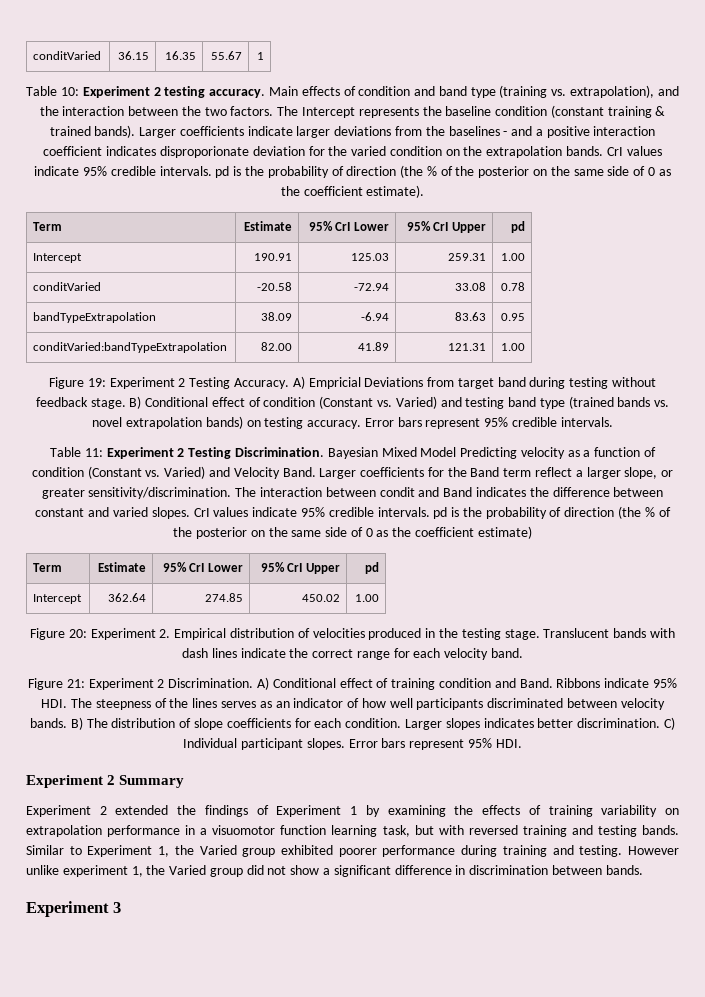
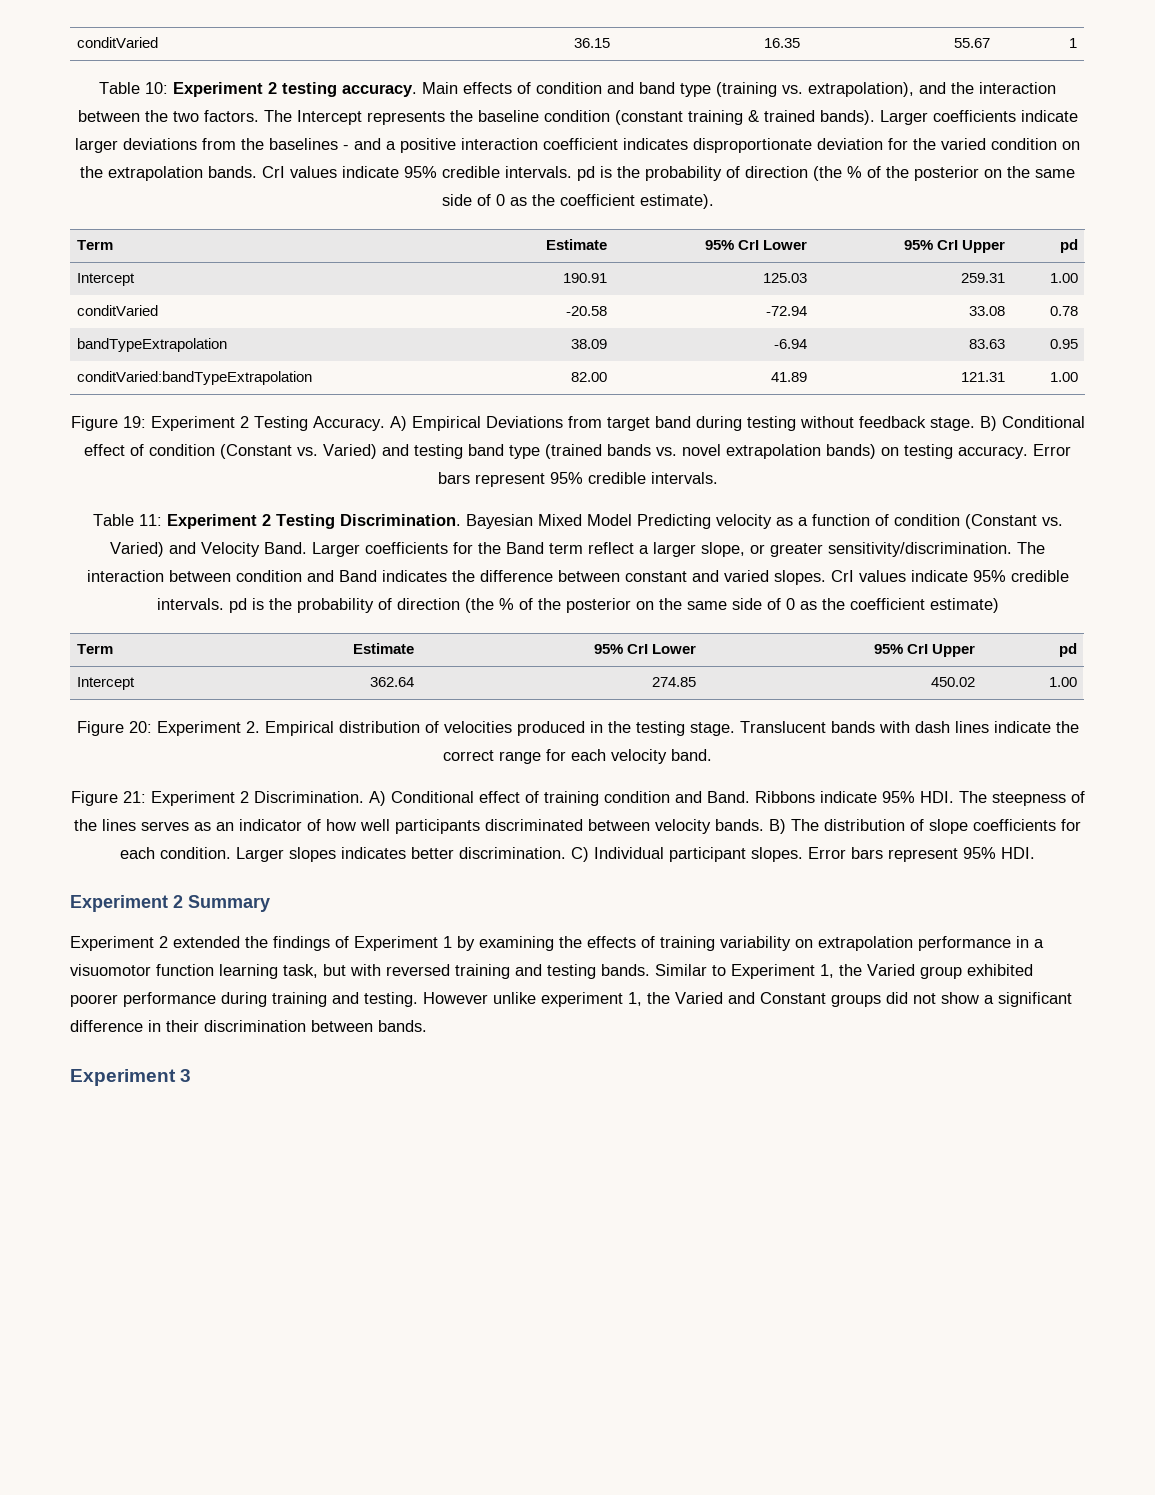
[159,146,249,158] disproporionate -> [693,138,812,153] disproportionate
[308,377,361,389] Empricial -> [411,416,481,431] Empirical
[379,487,415,497] condit -> [235,570,302,582] condition
[209,868,243,877] group -> [728,992,881,1007] and Constant groups
(466, 870) none -> [166,1020,199,1032] their

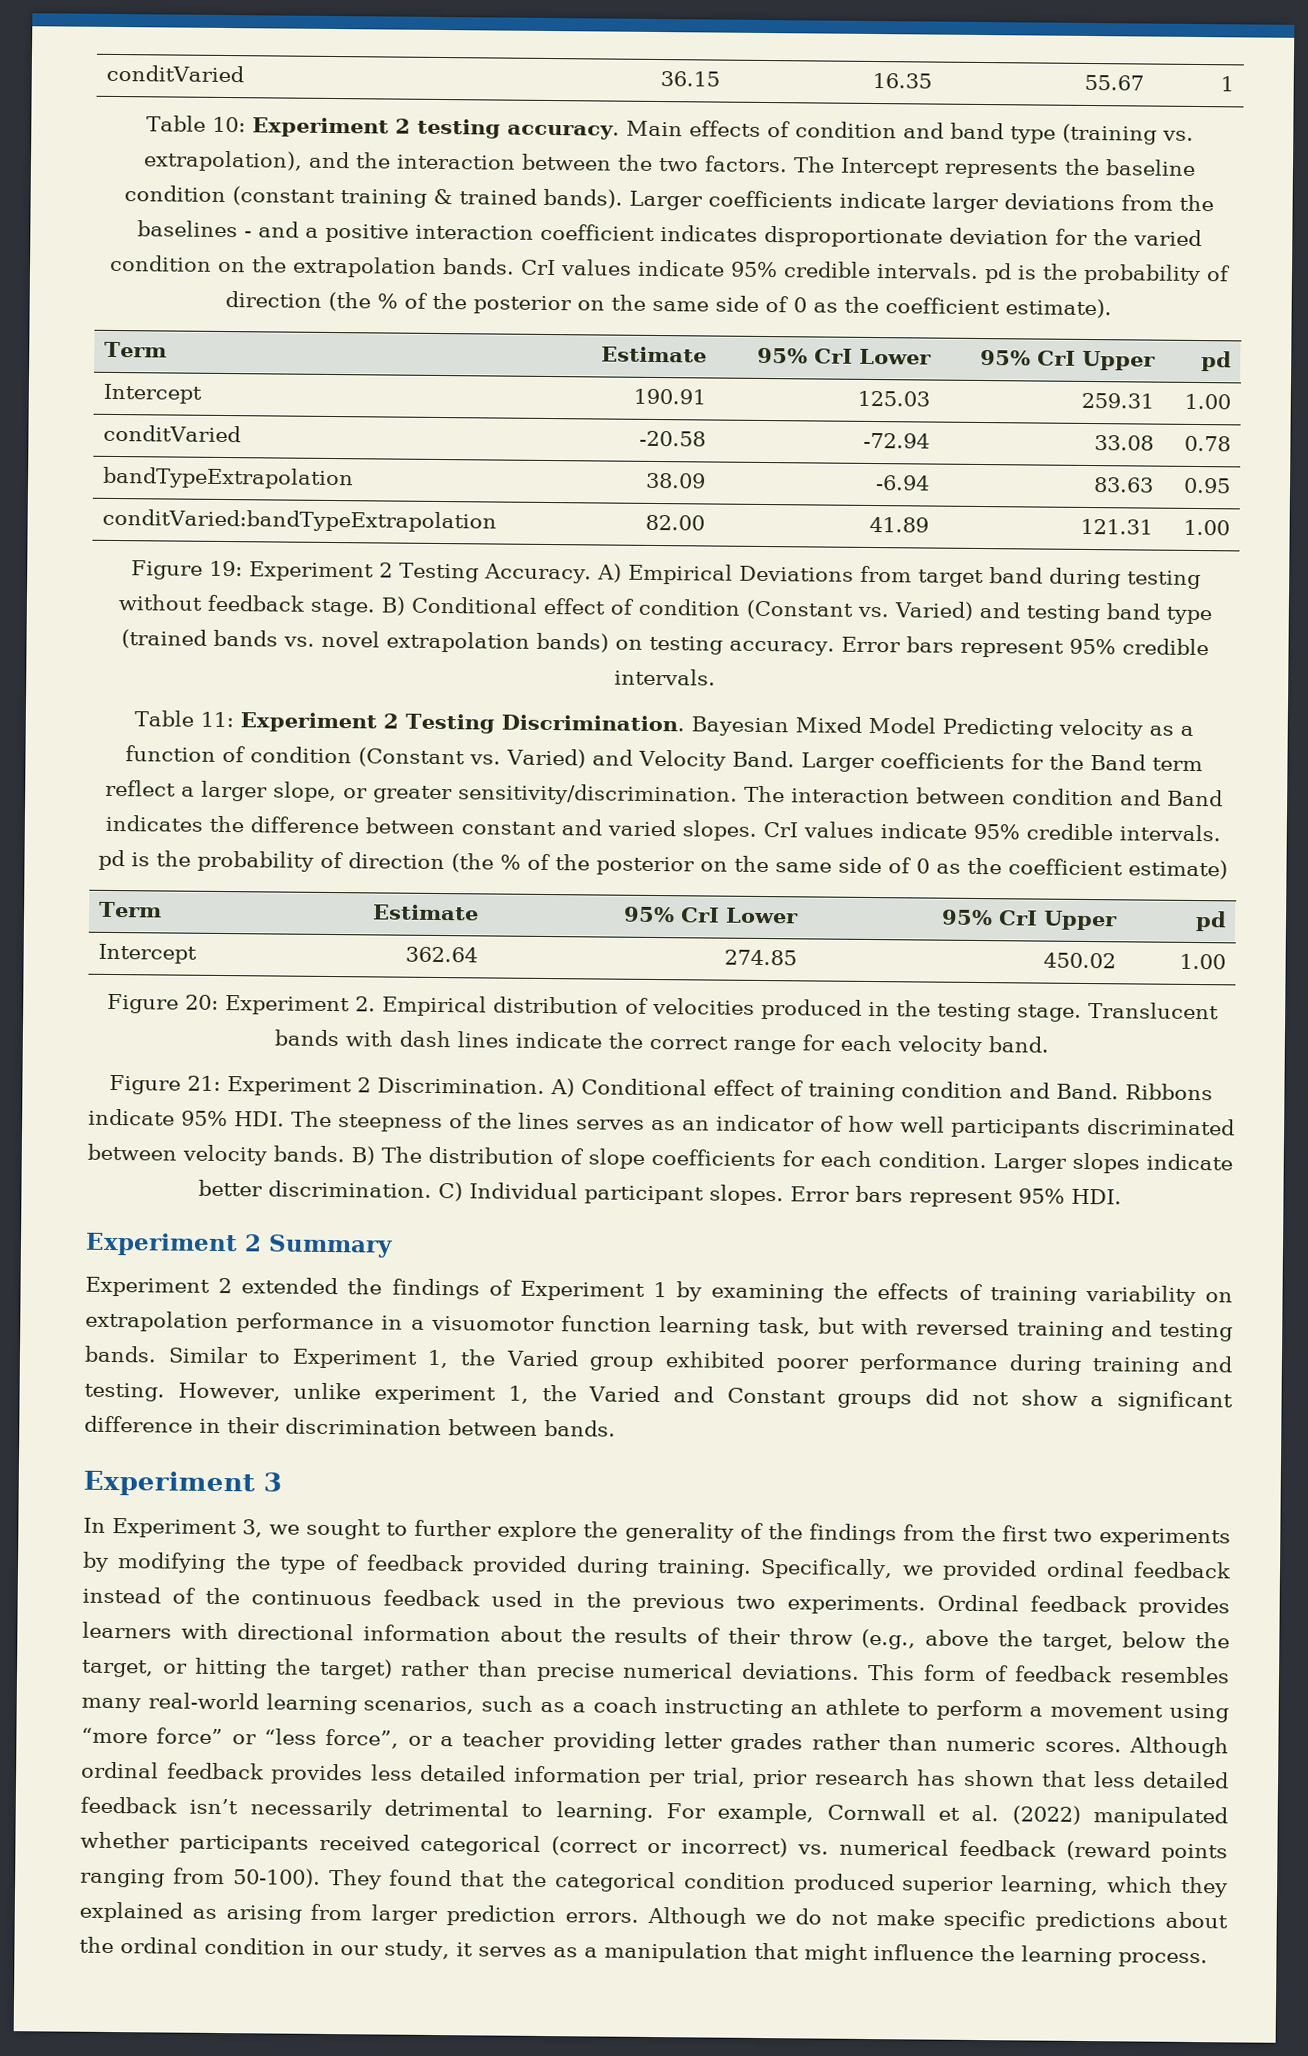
[341,847,406,859] indicates -> [1146,1153,1233,1171] indicate
[423,992,488,1004] However -> [177,1382,281,1402] However,
(192, 1075) none -> [83,1517,1231,1548] [82,1551,1232,1581] [82,1586,1230,1618] [82,1621,1231,1652] [81,1657,1230,1684] [81,1692,1229,1723] [81,1727,1230,1758] [81,1761,1229,1789] [80,1796,1228,1828] [80,1831,1228,1863] [80,1867,1228,1898] [79,1901,1229,1932] [79,1936,1208,1968] // In Experiment 3, we sought to further explore the generality of the findings from the first two experiments by modifying the type of feedback provided during training. Specifically, we provided ordinal feedback instead of the continuous feedback used in the previous two experiments. Ordinal feedback provides learners with directional information about the results of their throw (e.g., above the target, below the target, or hitting the target) rather than precise numerical deviations. This form of feedback resembles many real-world learning scenarios, such as a coach instructing an athlete to perform a movement using “more force” or “less force”, or a teacher providing letter grades rather than numeric scores. Although ordinal feedback provides less detailed information per trial, prior research has shown that less detailed feedback isn’t necessarily detrimental to learning. For example, Cornwall et al. (2022) manipulated whether participants received categorical (correct or incorrect) vs. numerical feedback (reward points ranging from 50-100). They found that the categorical condition produced superior learning, which they explained as arising from larger prediction errors. Although we do not make specific predictions about the ordinal condition in our study, it serves as a manipulation that might influence the learning process.

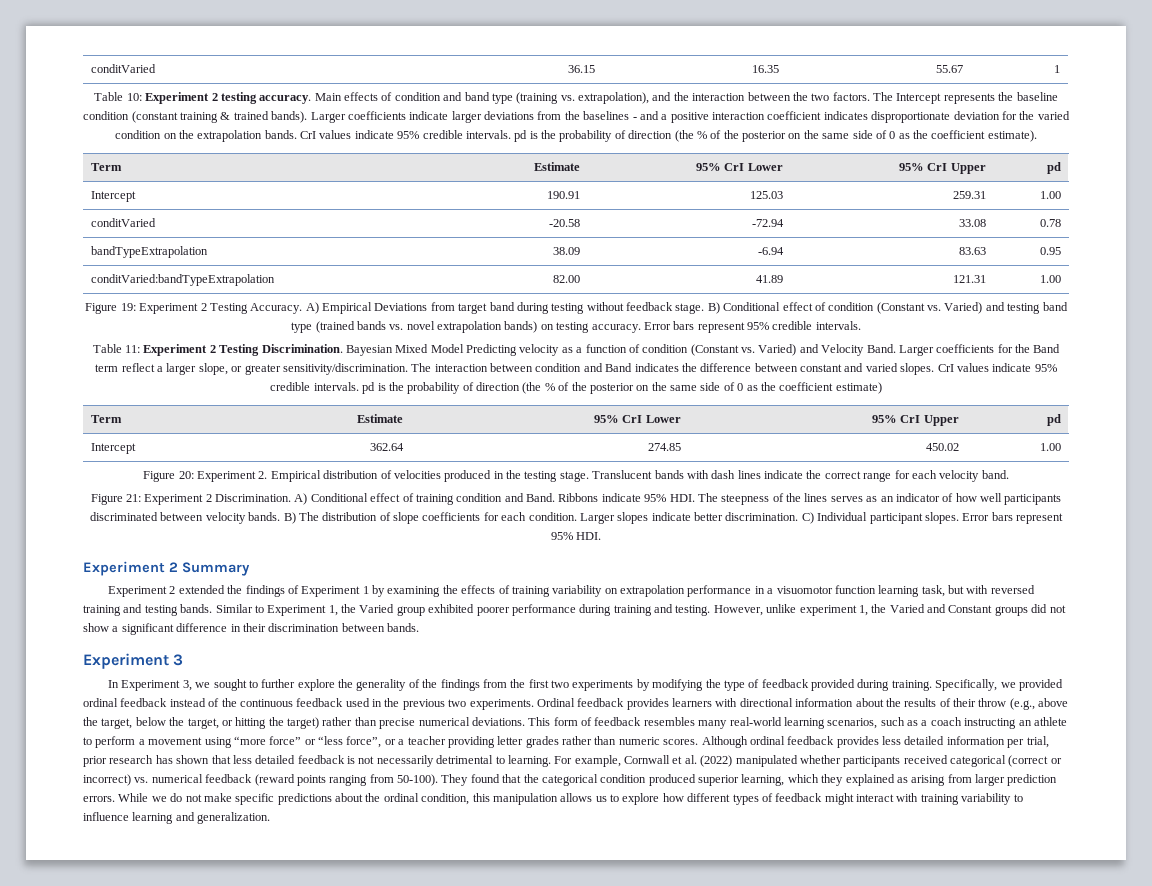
[189,1798,239,1815] isn’t -> [347,756,375,764] is not
[646,1906,747,1928] Although -> [118,793,149,802] While
[204,1937,1208,1968] condition in our study, it serves as a manipulation that might influence the learning process. -> [421,793,1023,805] [83,812,271,824] condition, this manipulation allows us to explore how different types of feedback might interact with training variability to influence learning and generalization.

